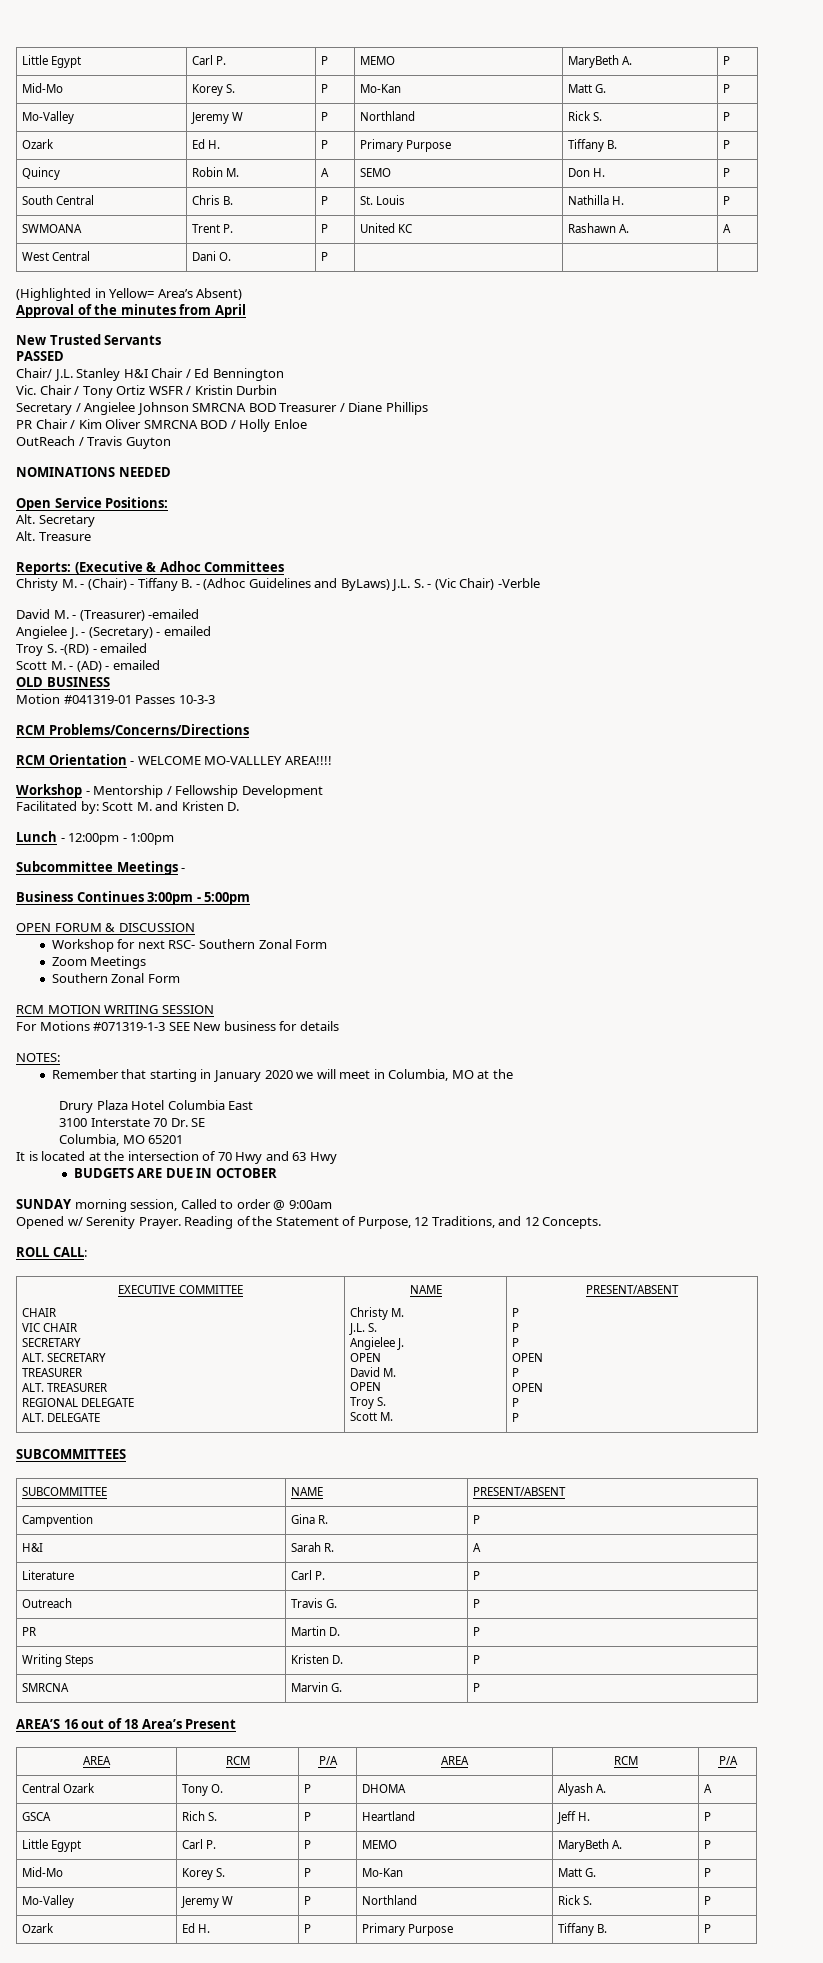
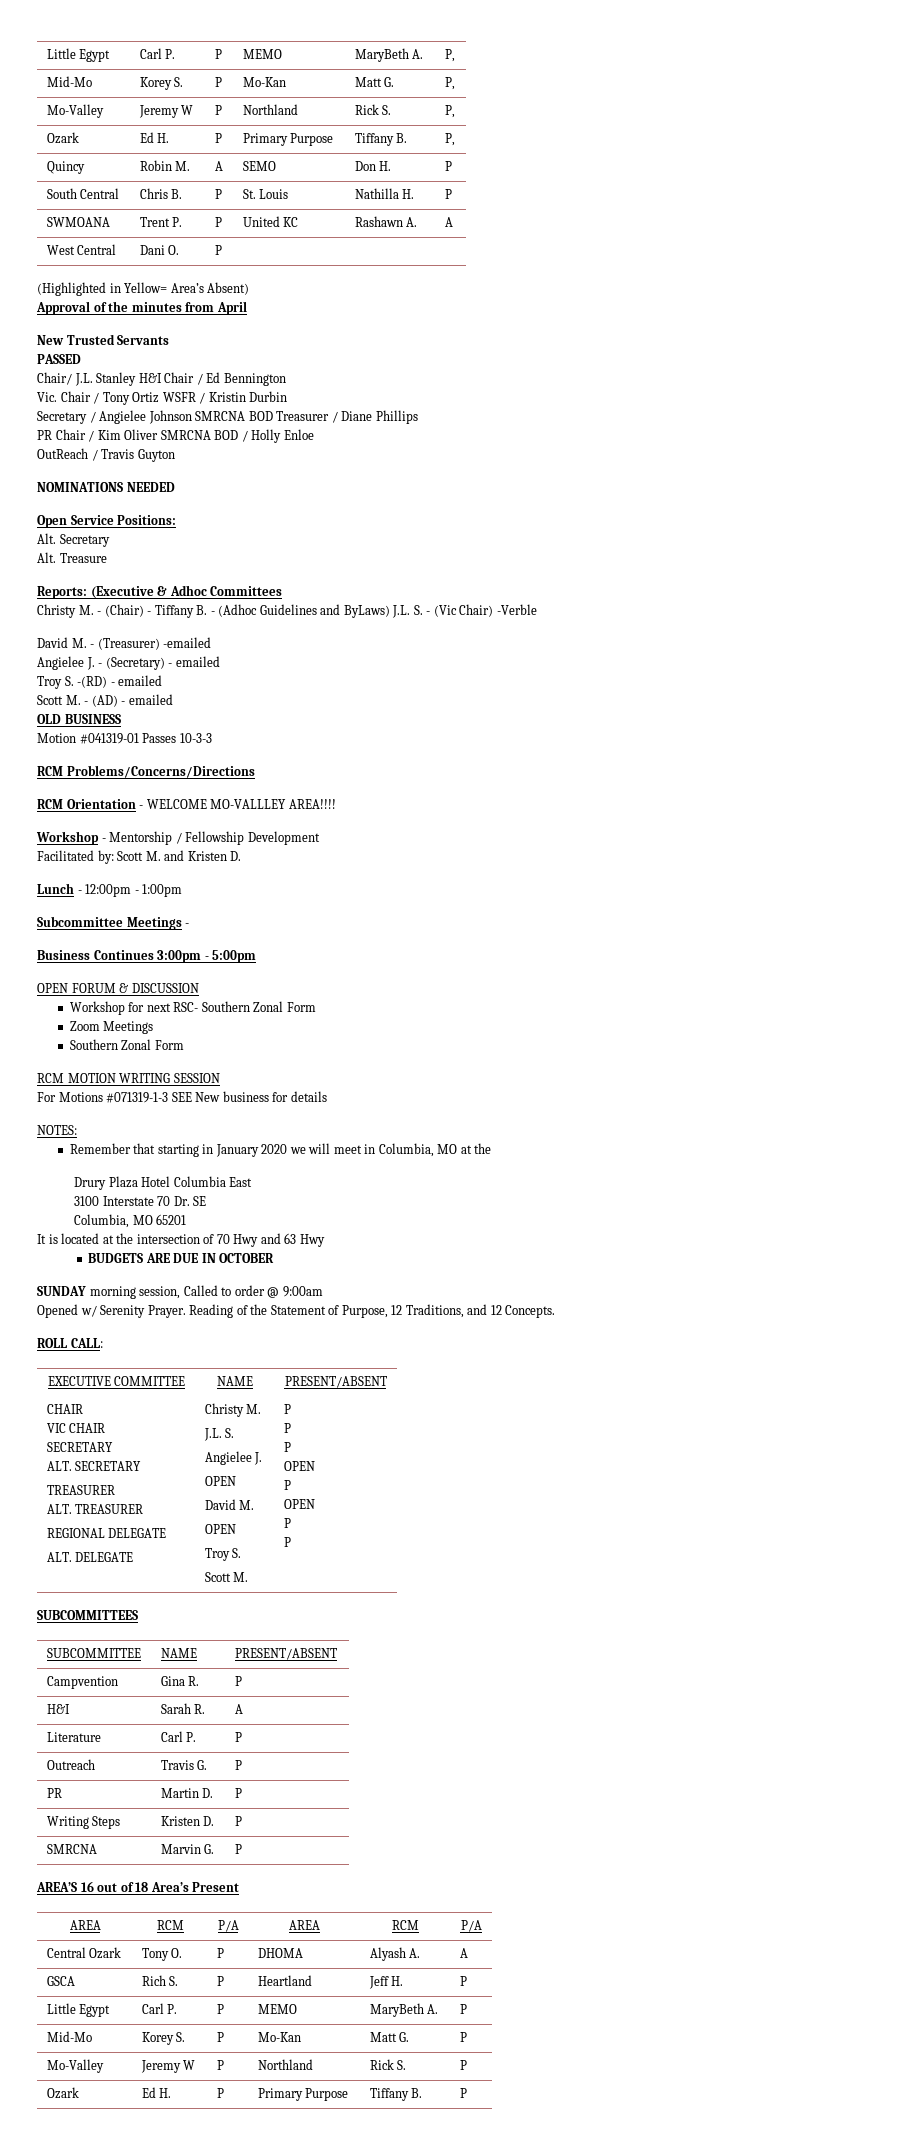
[22,55,82,68] [192,55,227,65] [321,56,329,65] [360,56,396,65] [568,55,633,68] [723,56,731,65] [22,83,64,93] [192,84,236,96] [321,84,329,93] [360,84,402,93] [568,84,607,93] [723,84,731,93] [22,111,75,124] [191,112,244,124] [321,112,329,121] [360,111,416,121] [568,111,603,121] [723,112,731,121] [22,139,55,149] [192,139,221,149] [321,140,329,149] [360,139,452,152] [568,139,618,152] [723,140,731,149] Little Egypt | Carl P. | P | MEMO | MaryBeth A. | P // Mid-Mo | Korey S. | P | Mo-Kan | Matt G. | P // Mo-Valley | Jeremy W | P | Northland | Rick S. | P // Ozark | Ed H. | P | Primary Purpose | Tiffany B. | P -> [46,48,111,62] [139,48,176,59] [214,49,222,59] [242,49,282,59] [354,48,424,62] [444,49,455,62] [46,76,92,87] [139,77,184,90] [214,77,222,87] [242,77,286,87] [354,77,395,87] [444,77,455,90] [46,104,104,118] [138,105,194,118] [214,105,222,115] [242,104,298,115] [354,104,392,115] [444,105,455,118] [46,132,79,144] [139,132,170,143] [214,133,222,143] [242,133,334,146] [354,133,408,146] [444,133,455,146] Little Egypt | Carl P. | P | MEMO | MaryBeth A. | P, // Mid-Mo | Korey S. | P | Mo-Kan | Matt G. | P, // Mo-Valley | Jeremy W | P | Northland | Rick S. | P, // Ozark | Ed H. | P | Primary Purpose | Tiffany B. | P,

